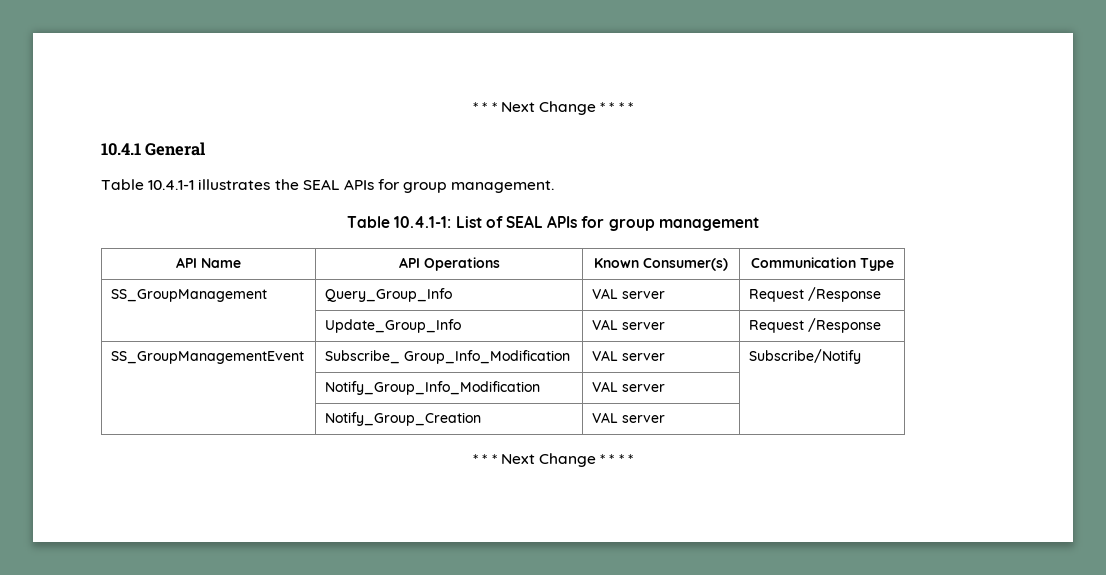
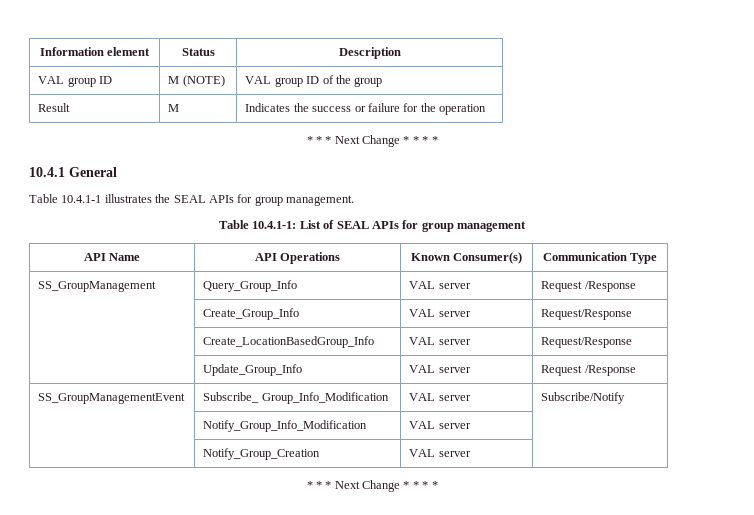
(473, 107) none -> [39,47,151,56] [181,48,215,56] [338,47,401,59] [38,76,113,87] [168,75,225,87] [245,75,383,87] [38,103,71,112] [168,104,180,112] [245,103,487,115] Information element | Status | Description // VAL group ID | M (NOTE) | VAL group ID of the group // Result | M | Indicates the success or failure for the operation //
(882, 294) none -> [203,308,300,320] [409,309,471,317] [541,309,633,320] [203,336,375,348] [409,337,471,345] [541,337,633,348] // | Create_Group_Info | VAL server | Request/Response // | Create_LocationBasedGroup_Info | VAL server | Request/Response

